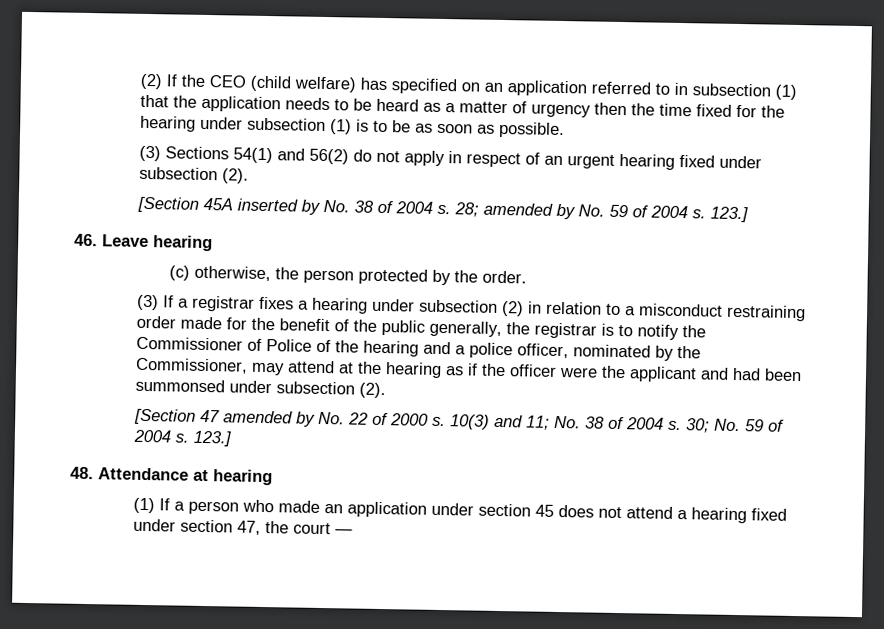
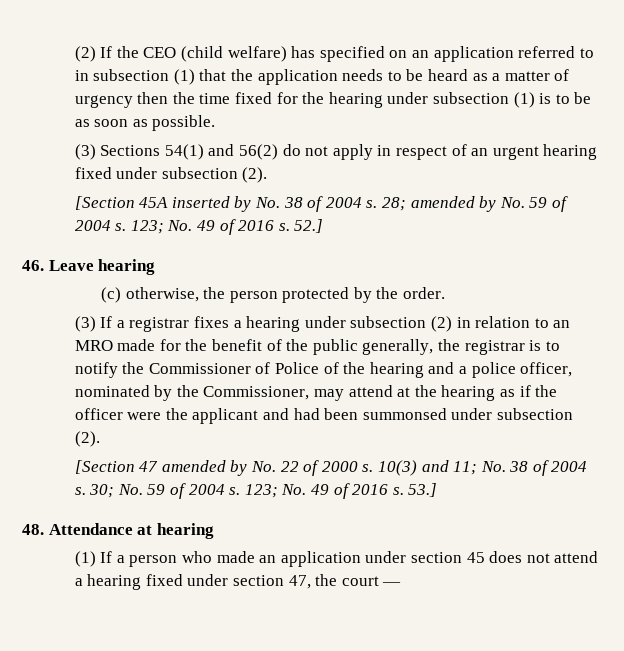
[709,206,748,223] 123.] -> [130,219,324,235] 123; No. 49 of 2016 s. 52.]
[624,303,806,322] [135,315,176,329] a misconduct restraining order -> [553,320,571,328] [74,340,113,351] an MRO
[192,430,231,447] 123.] -> [244,483,438,499] 123; No. 49 of 2016 s. 53.]

